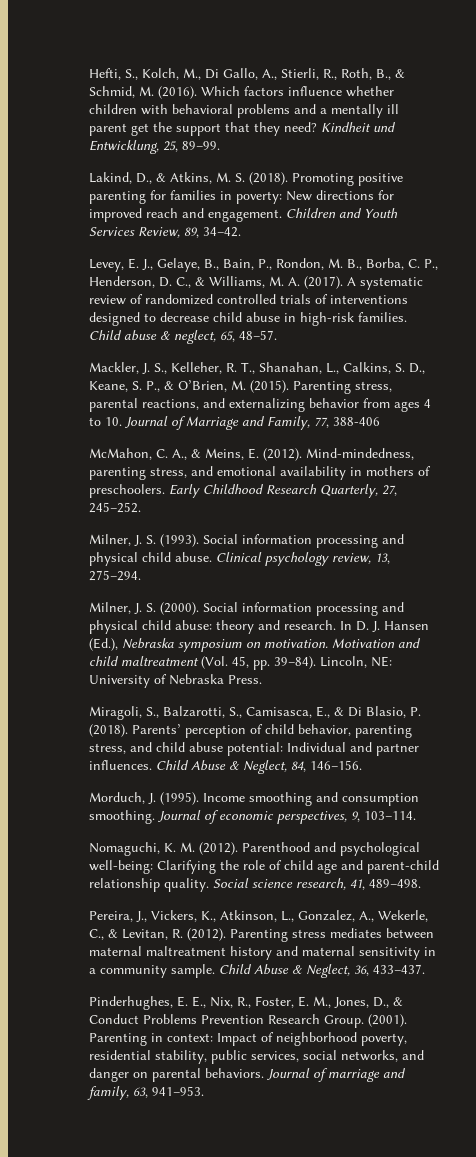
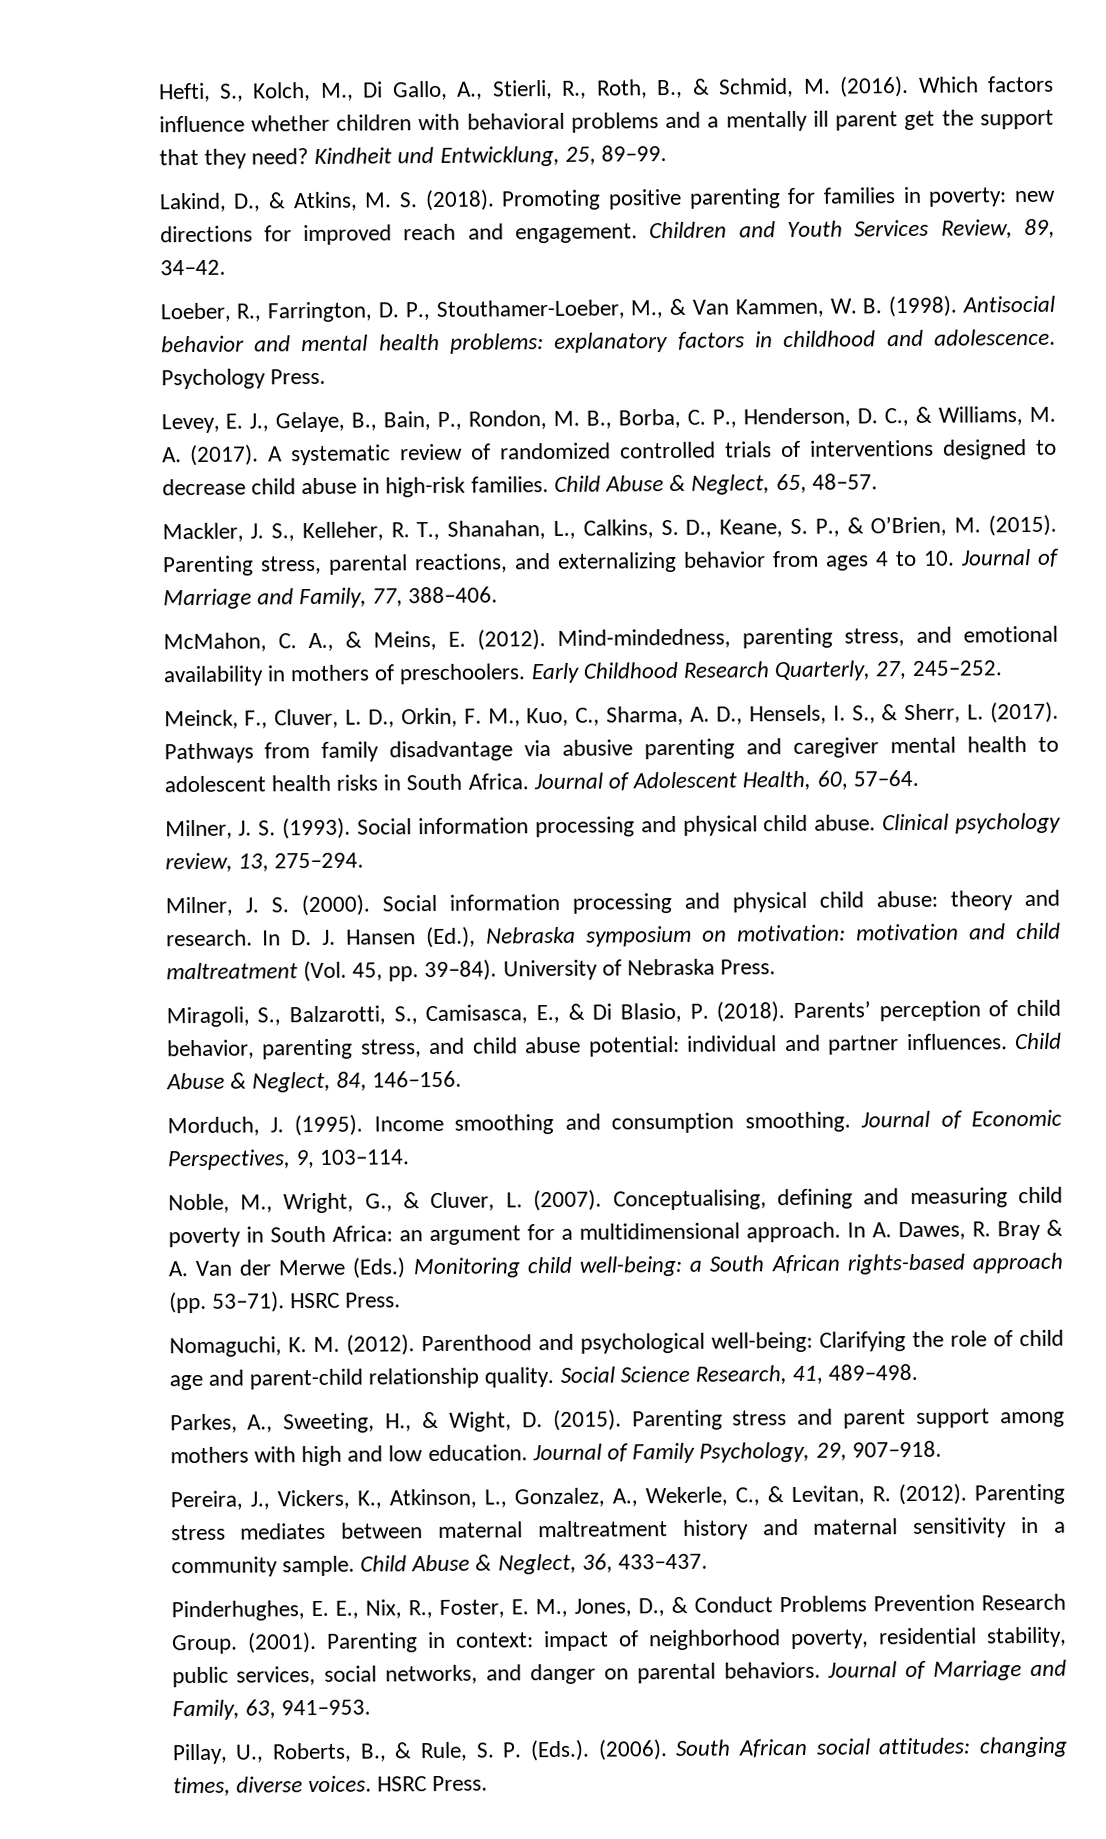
[286,191,313,201] New -> [1014,190,1057,203] new
(242, 232) none -> [159,295,1055,323] [160,328,1056,354] [160,368,326,390] // Loeber, R., Farrington, D. P., Stouthamer-Loeber, M., & Van Kammen, W. B. (1998). Antisocial behavior and mental health problems: explanatory factors in childhood and adolescence. Psychology Press.
[124,330,217,344] abuse & neglect, -> [604,474,771,495] Abuse & Neglect,
[333,417,381,426] 388-406 -> [408,586,499,604] 388–406.
(142, 507) none -> [163,701,1060,730] [163,736,1059,764] [163,769,919,793] // Meinck, F., Cluver, L. D., Orkin, F. M., Kuo, C., Sharma, A. D., Hensels, I. S., & Sherr, L. (2017). Pathways from family disadvantage via abusive parenting and caregiver mental health to adolescent health risks in South Africa. Journal of Adolescent Health, 60, 57–64.
[264,638,396,648] motivation. Motivation -> [737,923,960,942] motivation: motivation
[320,656,393,668] Lincoln, NE: -> (498, 970) none
[287,742,347,752] Individual -> [686,1035,778,1052] individual
[219,811,348,824] economic perspectives, -> [971,1109,1062,1127] [166,1149,291,1171] Economic Perspectives,
(417, 815) none -> [167,1186,1064,1214] [167,1219,1063,1248] [167,1252,1063,1279] [168,1291,402,1314] // Noble, M., Wright, G., & Cluver, L. (2007). Conceptualising, defining and measuring child poverty in South Africa: an argument for a multidimensional approach. In A. Dawes, R. Bray & A. Van der Merwe (Eds.) Monitoring child well-being: a South African rights-based approach (pp. 53–71). HSRC Press.
[252,878,347,890] science research, -> [619,1365,787,1385] Science Research,
(422, 883) none -> [169,1408,1065,1434] [169,1440,942,1467] // Parkes, A., Sweeting, H., & Wight, D. (2015). Parenting stress and parent support among mothers with high and low education. Journal of Family Psychology, 29, 907–918.
[217,1033,258,1046] Impact -> [542,1630,609,1652] impact
[328,1068,407,1082] [87,1086,130,1100] marriage and family, -> [933,1659,1068,1681] [171,1699,240,1721] Marriage and Family,
(205, 1091) none -> [171,1736,1069,1765] [172,1775,489,1797] // Pillay, U., Roberts, B., & Rule, S. P. (Eds.). (2006). South African social attitudes: changing times, diverse voices. HSRC Press.

